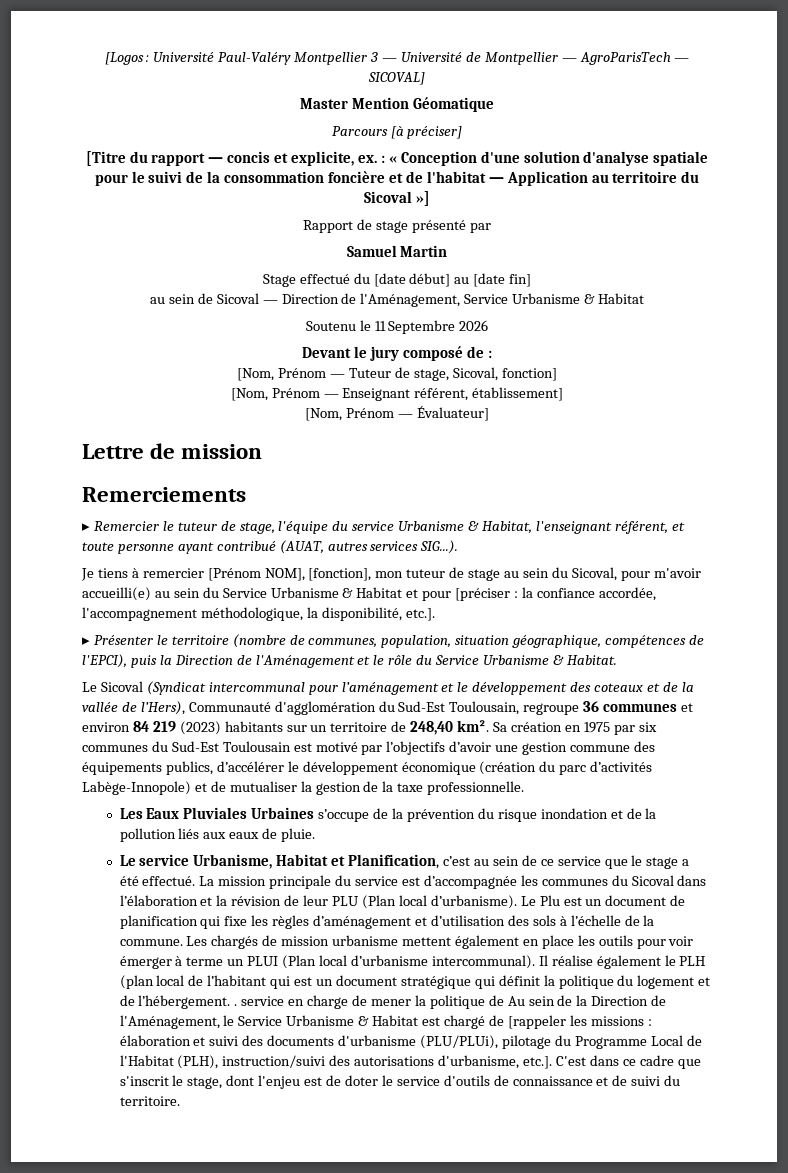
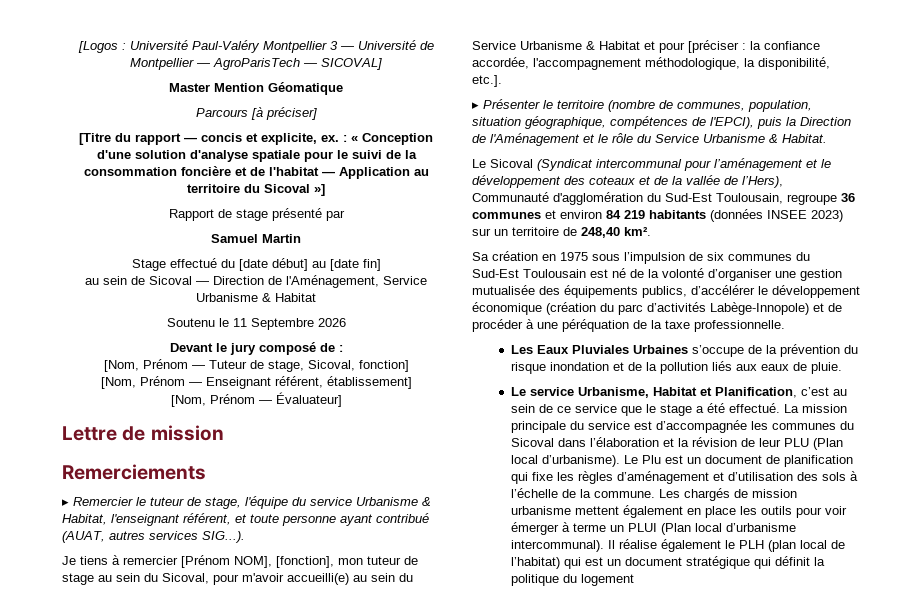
[179,721,283,735] (2023) habitants -> [649,209,843,222] habitants (données INSEE 2023)
(490, 726) none -> (651, 231) //
[613,725,635,735] par -> [592,252,703,264] sous l’impulsion de
[315,741,492,755] motivé par l’objectifs d’avoir -> [612,268,772,281] né de la volonté d’organiser
[570,745,631,752] commune -> [472,285,535,295] mutualisée
[229,781,361,795] mutualiser la gestion -> [472,319,629,332] procéder à une péréquation
[207,975,267,986] l’habitant -> [510,557,560,569] l’habitat)
[698,977,711,986] [119,995,667,1009] [119,1015,652,1029] [119,1035,702,1049] [119,1055,701,1069] [119,1075,681,1089] [119,1096,180,1106] et de l’hébergement. . service en charge de mener la politique de Au sein de la Direction de l'Aménagement, le Service Urbanisme & Habitat est chargé de [rappeler les missions : élaboration et suivi des documents d'urbanisme (PLU/PLUi), pilotage du Programme Local de l'Habitat (PLH), instruction/suivi des autorisations d'urbanisme, etc.]. C'est dans ce cadre que s'inscrit le stage, dont l'enjeu est de doter le service d'outils de connaissance et de suivi du territoire. -> (634, 580) none

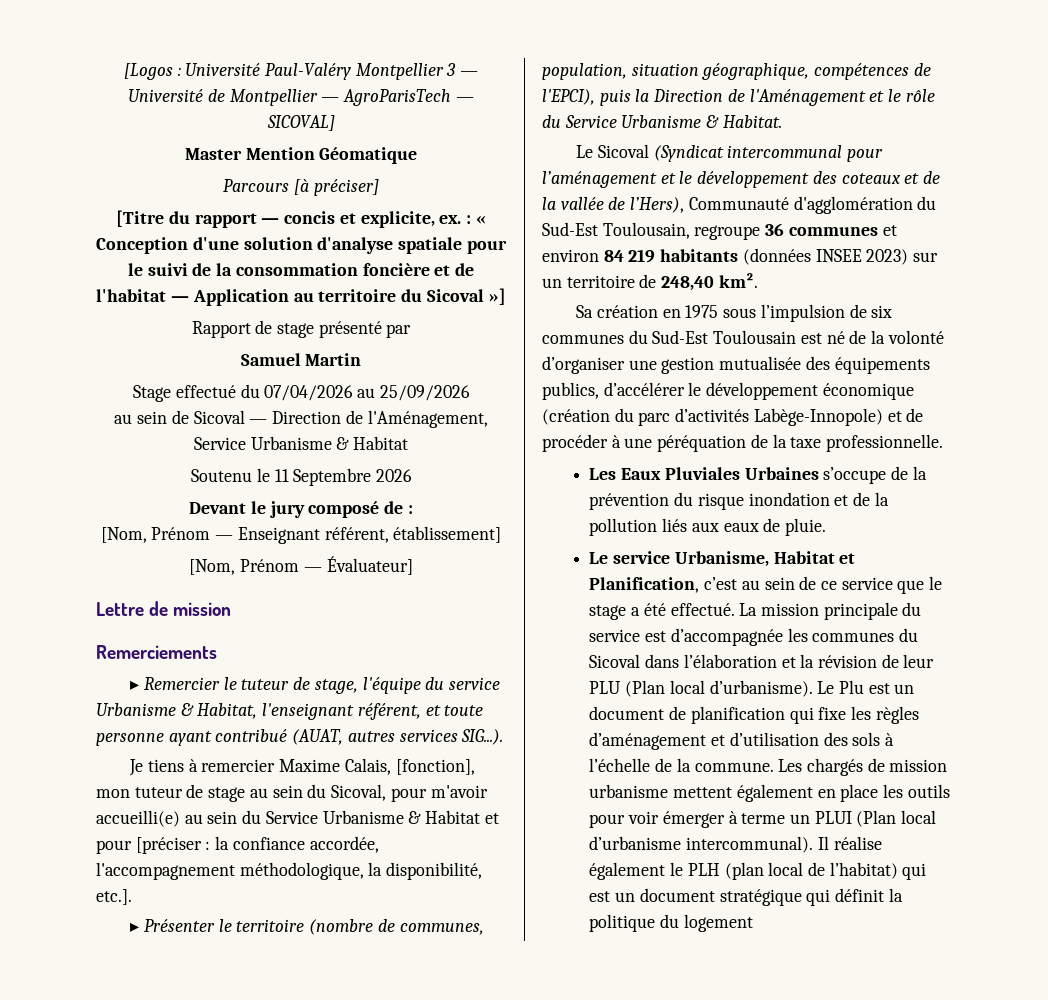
[238,258,381,271] [date début] au [date fin] -> [264,385,470,401] 07/04/2026 au 25/09/2026
[103,359,409,372] // [Nom, Prénom — Tuteur de stage, Sicoval, fonction] -> (413, 509) none
[181,555,272,568] [Prénom NOM], -> [279,758,391,775] Maxime Calais,

